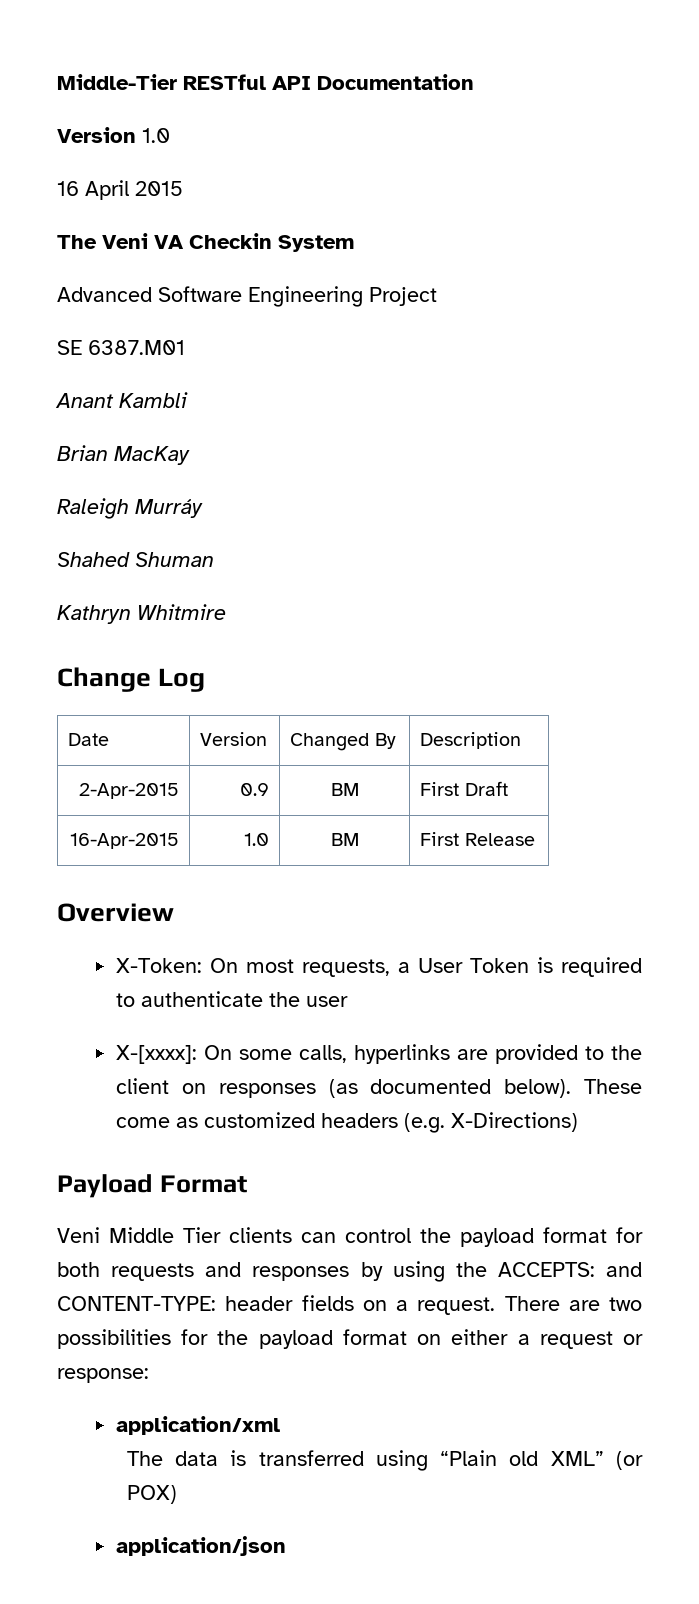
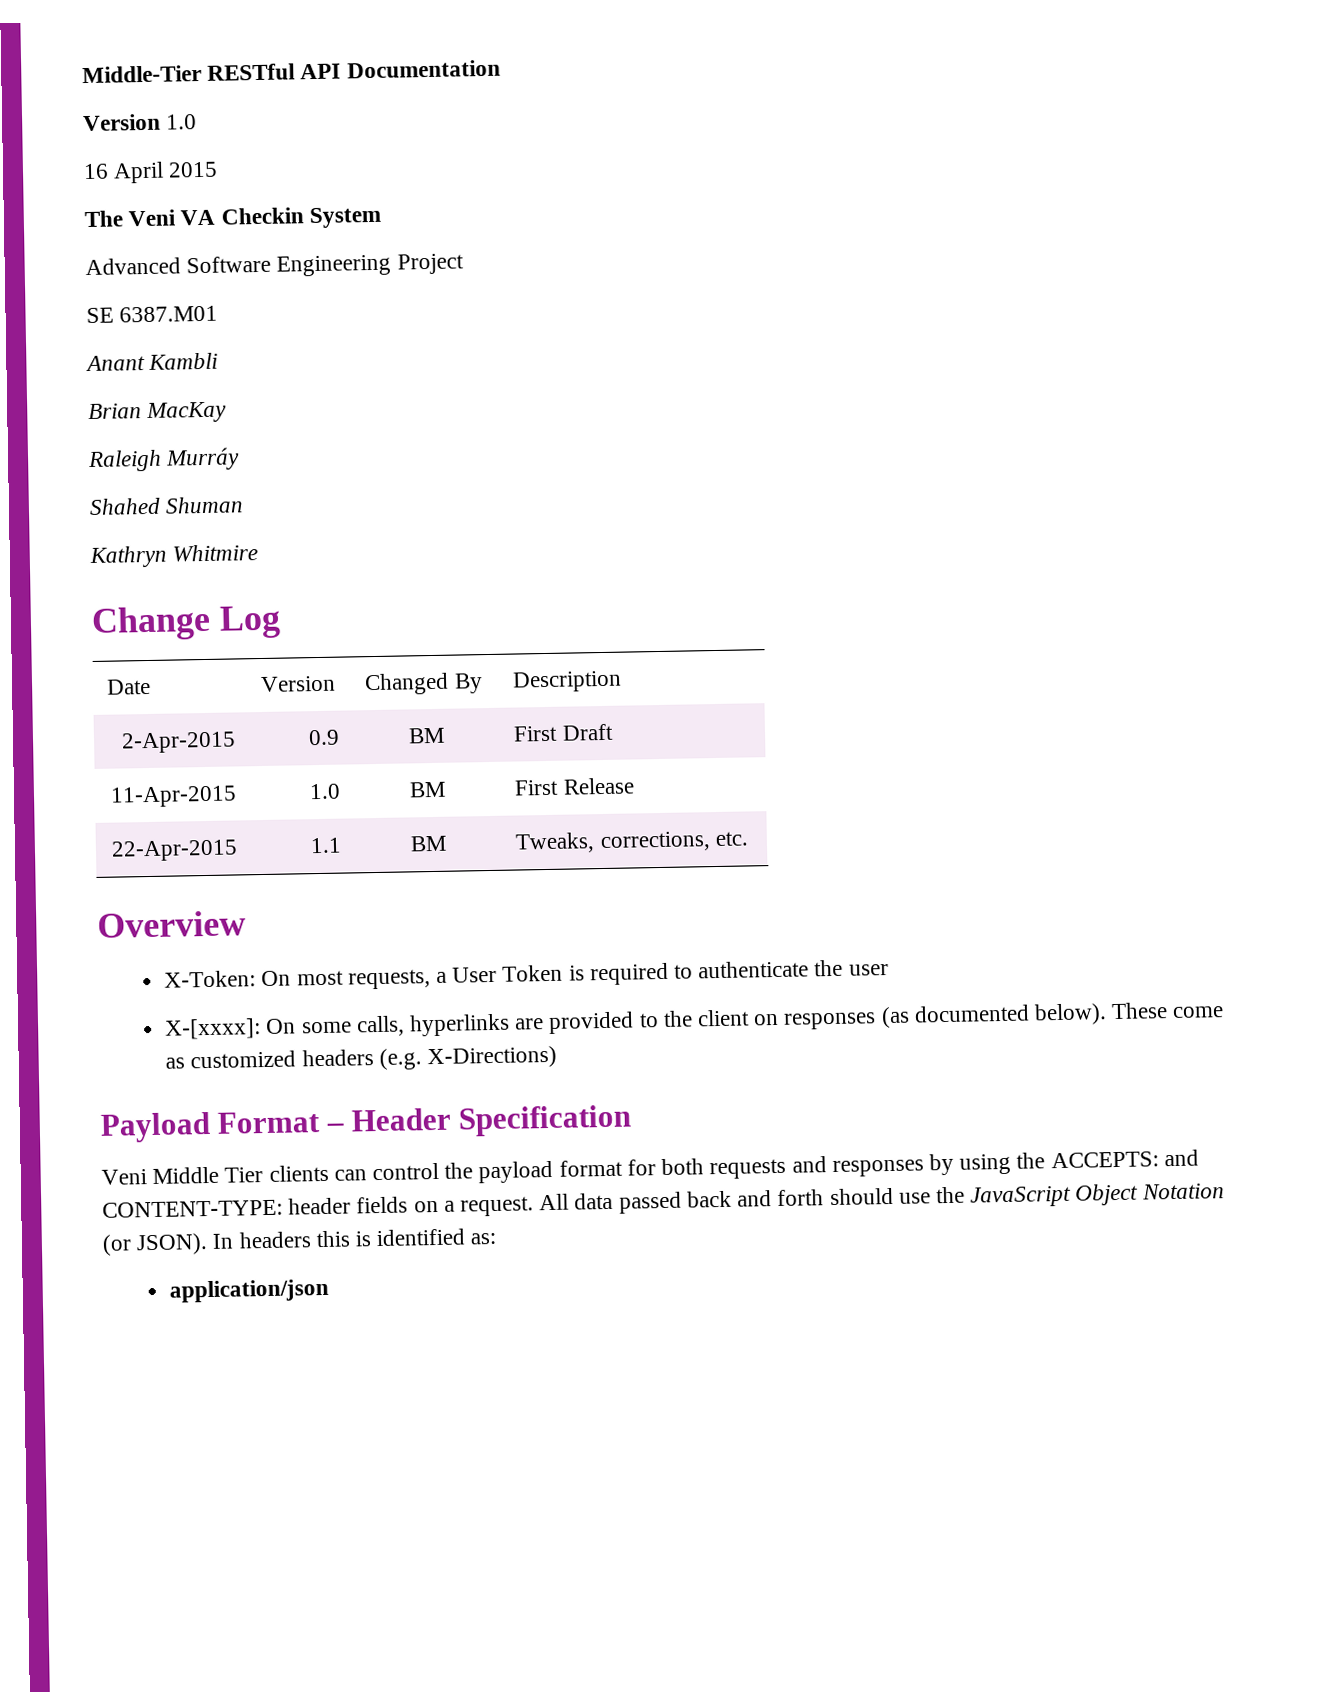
[69,833,179,849] 16-Apr-2015 -> [109,785,237,808] 11-Apr-2015
(536, 839) none -> [110,839,238,862] [309,837,342,854] [410,835,447,852] [515,831,748,854] // 22-Apr-2015 | 1.1 | BM | Tweaks, corrections, etc.
(247, 1184) none -> [325,1104,633,1137] – Header Specification
[504,1296,642,1311] [57,1329,643,1349] [57,1368,149,1383] [116,1416,281,1435] [126,1450,643,1471] [126,1485,177,1504] There are two possibilities for the payload format on either a request or response: // application/xml // The data is transferred using “Plain old XML” (or POX) -> [539,1183,1225,1214] [102,1228,497,1256] All data passed back and forth should use the JavaScript Object Notation (or JSON). In headers this is identified as:

